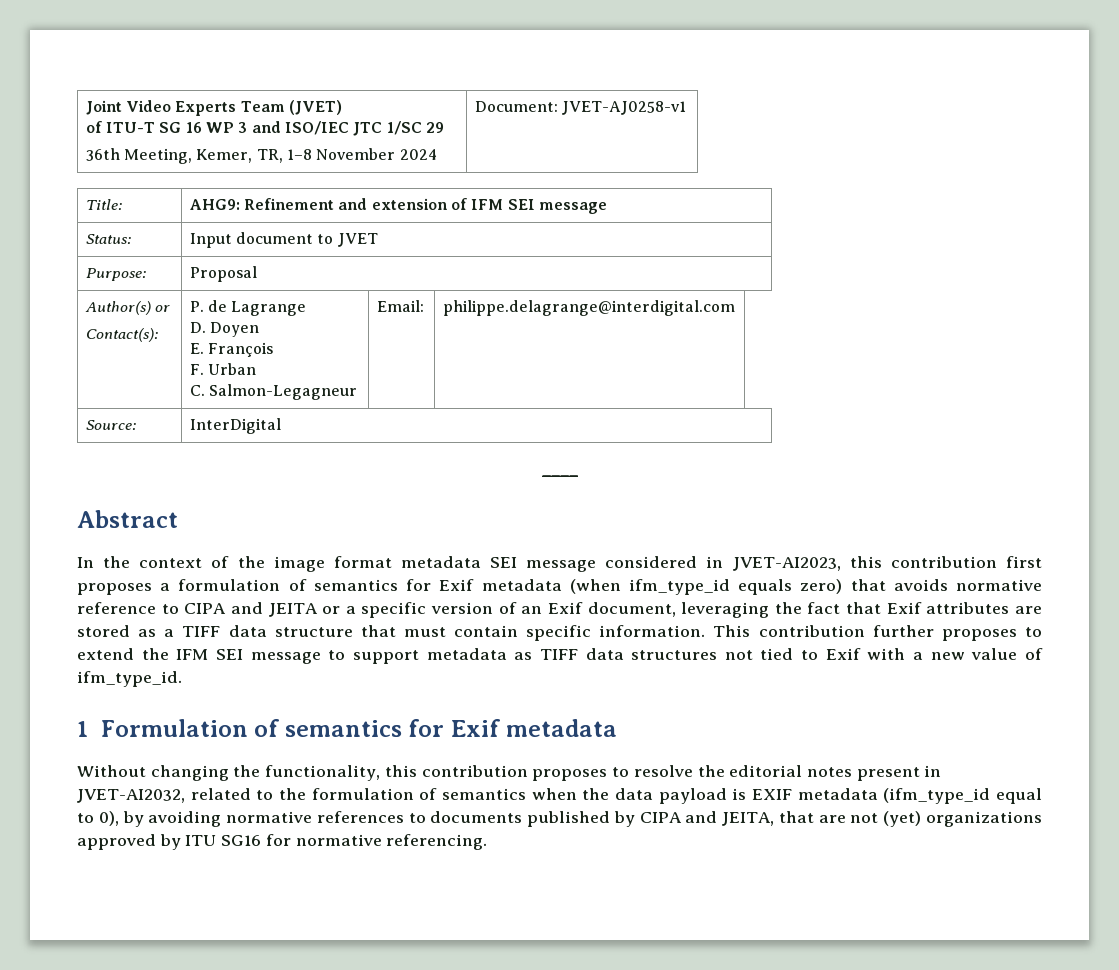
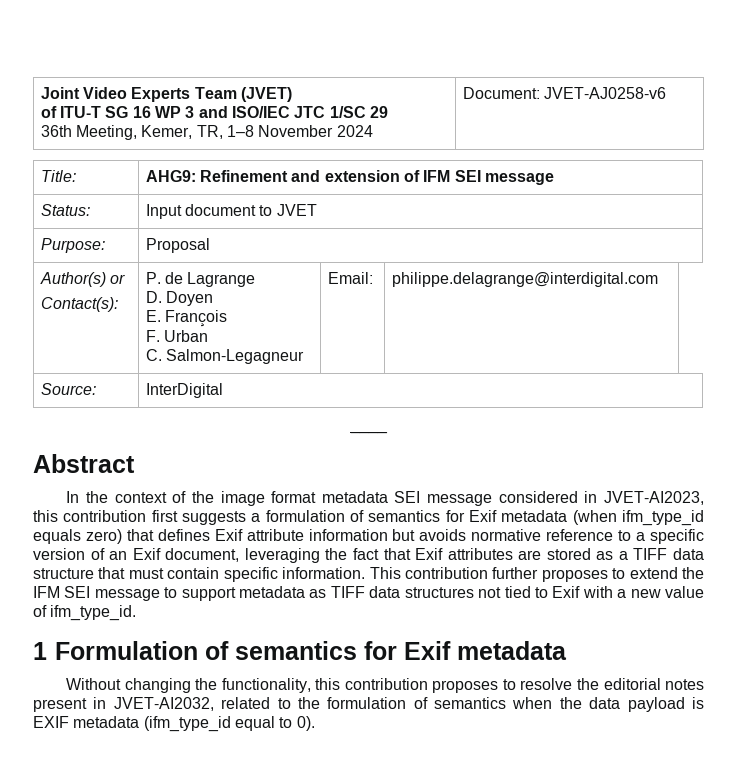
[562,101,687,115] JVET-AJ0258-v1 -> [543,87,666,99] JVET-AJ0258-v6
[77,583,152,595] proposes -> [182,511,247,525] suggests
[893,579,1042,591] [77,602,341,617] avoids normative reference to CIPA and JEITA or -> [157,529,632,541] defines Exif attribute information but avoids normative reference to
[98,811,1043,827] [77,834,488,850] 0), by avoiding normative references to documents published by CIPA and JEITA, that are not (yet) organizations approved by ITU SG16 for normative referencing. -> [296,716,315,731] 0).

